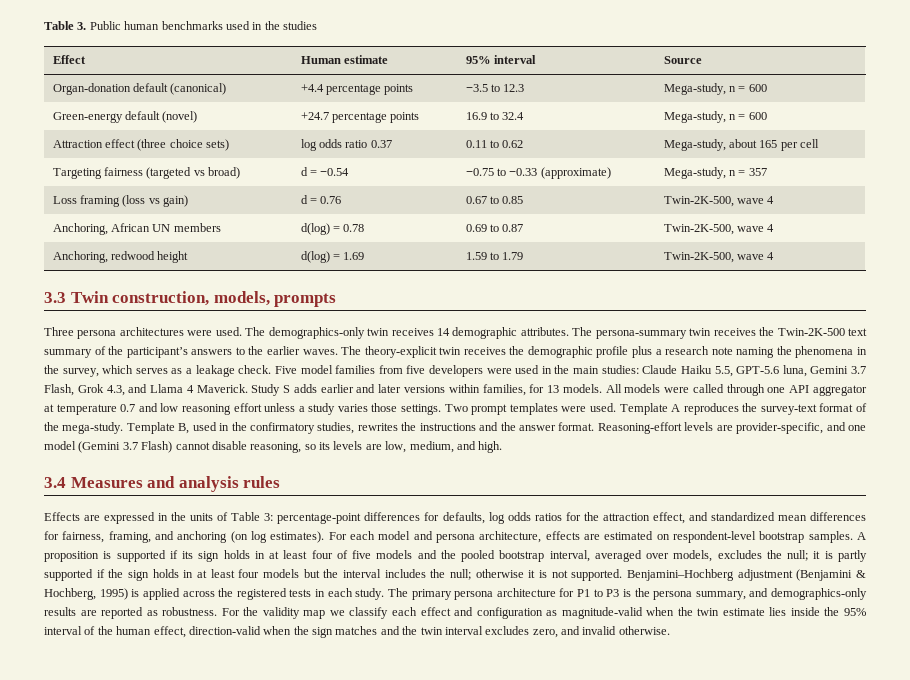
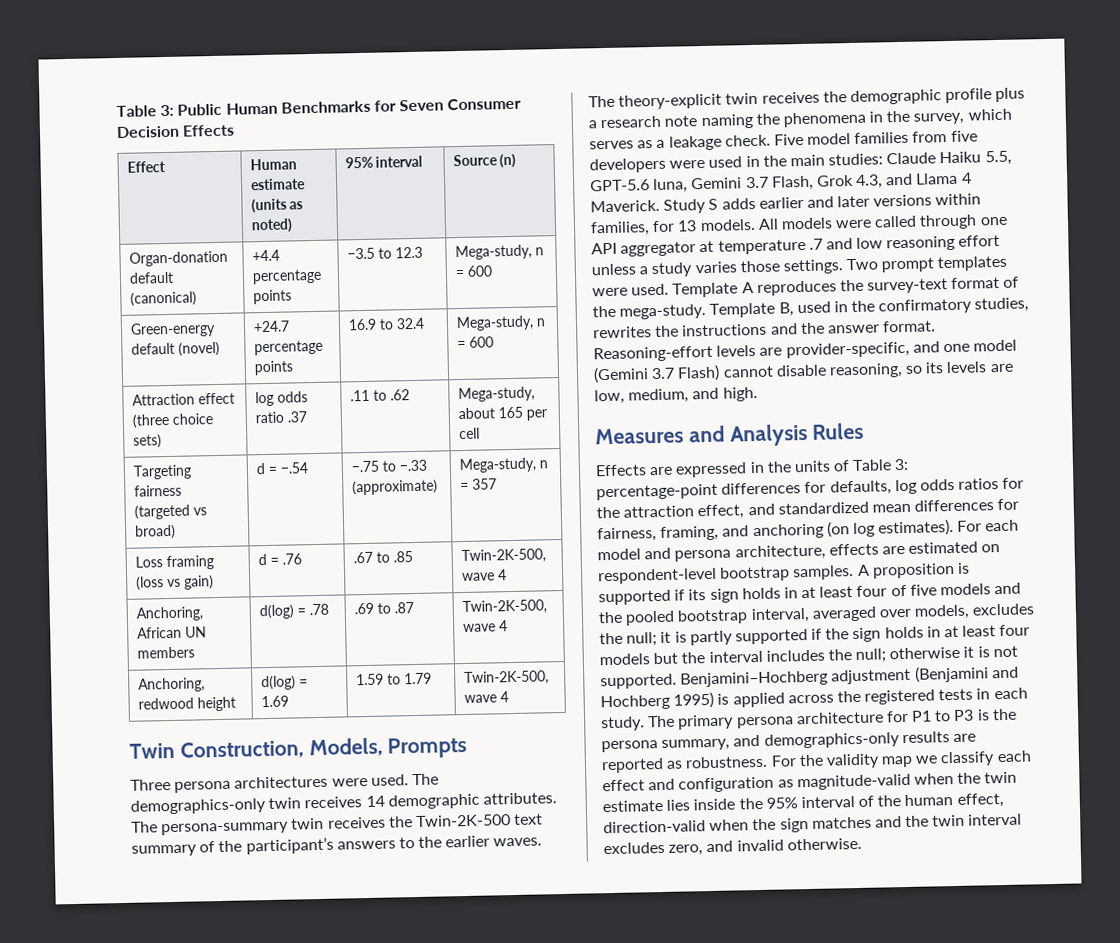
[44,21,317,30] Table 3. Public human benchmarks used in the studies -> [116,97,522,117] [116,124,236,138] Table 3: Public Human Benchmarks for Seven Consumer Decision Effects
(388, 59) none -> [250,198,304,214] [250,218,293,234] (units as noted)
(702, 60) none -> [499,153,517,169] (n)
[370,140,392,148] [465,140,524,148] 0.37 | 0.11 to 0.62 -> [286,411,307,423] [349,389,410,402] .37 | .11 to .62
[320,168,350,176] [465,168,538,176] −0.54 | −0.75 to −0.33 -> [279,462,308,474] [350,459,427,473] −.54 | −.75 to −.33
[320,196,342,204] [465,196,524,204] 0.76 | 0.67 to 0.85 -> [281,553,302,565] [352,551,413,564] .76 | .67 to .85
[343,224,365,232] [465,224,524,232] 0.78 | 0.69 to 0.87 -> [308,603,329,616] [353,602,414,615] .78 | .69 to .87
[44,291,337,307] 3.3 Twin construction, models, prompts -> [129,736,468,760] Twin Construction, Models, Prompts
[120,404,136,412] 0.7 -> [808,238,823,250] .7
[44,477,66,488] 3.4 -> (758, 394) none
[178,476,281,492] analysis rules -> [729,422,865,447] Analysis Rules
[855,570,866,578] [44,588,96,600] & Hochberg, -> [991,666,1019,679] [600,694,670,711] and Hochberg

